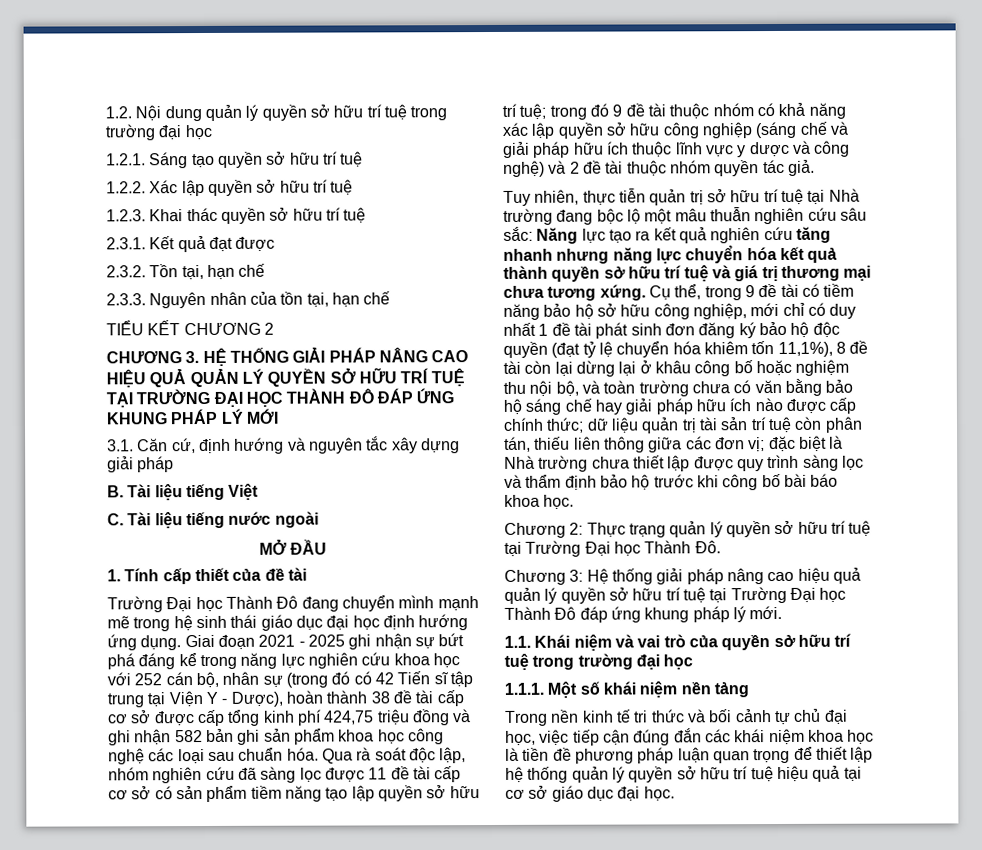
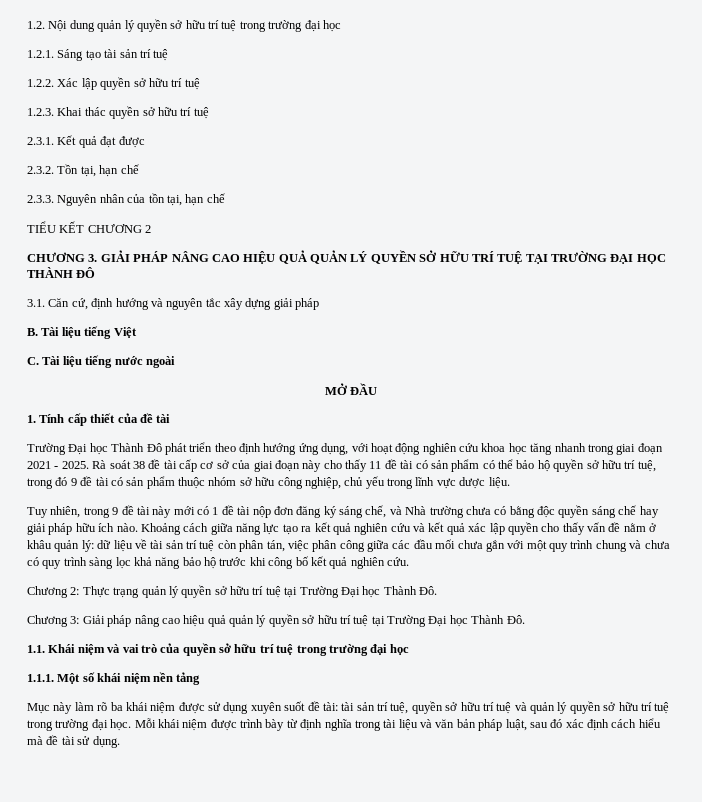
[217,151,320,168] quyền sở hữu -> [104,49,138,58] tài sản
[202,347,289,367] HỆ THỐNG -> (98, 258) none
[376,388,455,404] [106,408,278,425] ĐÁP ỨNG KHUNG PHÁP LÝ MỚI -> (96, 272) none
[301,595,479,612] [107,614,469,632] [107,633,465,651] [107,652,460,670] [107,671,473,689] [107,690,368,708] đang chuyển mình mạnh mẽ trong hệ sinh thái giáo dục đại học định hướng ứng dụng. Giai đoạn 2021 - 2025 ghi nhận sự bứt phá đáng kể trong năng lực nghiên cứu khoa học với 252 cán bộ, nhân sự (trong đó có 42 Tiến sĩ tập trung tại Viện Y - Dược), hoàn thành -> [164,442,663,455] [27,460,131,469] phát triển theo định hướng ứng dụng, với hoạt động nghiên cứu khoa học tăng nhanh trong giai đoạn 2021 - 2025. Rà soát
[153,709,472,727] [108,728,444,746] [108,747,467,765] [108,766,462,784] [108,785,480,802] [502,103,547,120] được cấp tổng kinh phí 424,75 triệu đồng và ghi nhận 582 bản ghi sản phẩm khoa học công nghệ các loại sau chuẩn hóa. Qua rà soát độc lập, nhóm nghiên cứu đã sàng lọc được 11 đề tài cấp cơ sở có sản phẩm tiềm năng tạo lập quyền sở hữu trí tuệ; -> [232,459,656,472] của giai đoạn này cho thấy 11 đề tài có sản phẩm có thể bảo hộ quyền sở hữu trí tuệ,
[669,102,846,120] [502,121,848,139] [503,140,851,158] [503,159,815,177] [503,188,860,206] [503,207,867,225] [503,226,579,244] thuộc nhóm có khả năng xác lập quyền sở hữu công nghiệp (sáng chế và giải pháp hữu ích thuộc lĩnh vực y dược và công nghệ) và 2 đề tài thuộc nhóm quyền tác giả. // Tuy nhiên, thực tiễn quản trị sở hữu trí tuệ tại Nhà trường đang bộc lộ một mâu thuẫn nghiên cứu sâu sắc: Năng -> [110,476,510,489] [27,505,659,518] [27,523,261,535] có sản phẩm thuộc nhóm sở hữu công nghiệp, chủ yếu trong lĩnh vực dược liệu. // Tuy nhiên, trong 9 đề tài này mới có 1 đề tài nộp đơn đăng ký sáng chế, và Nhà trường chưa có bằng độc quyền sáng chế hay giải pháp hữu ích nào. Khoảng cách giữa năng
[795,226,831,243] [503,245,838,264] [503,265,872,282] [503,283,855,301] [503,302,857,320] [503,321,840,339] [503,340,869,358] [503,359,850,377] [503,378,854,397] [503,397,857,415] [503,417,697,434] tăng nhanh nhưng năng lực chuyển hóa kết quả thành quyền sở hữu trí tuệ và giá trị thương mại chưa tương xứng. Cụ thể, trong 9 đề tài có tiềm năng bảo hộ sở hữu công nghiệp, mới chỉ có duy nhất 1 đề tài phát sinh đơn đăng ký bảo hộ độc quyền (đạt tỷ lệ chuyển hóa khiêm tốn 11,1%), 8 đề tài còn lại dừng lại ở khâu công bố hoặc nghiệm thu nội bộ, và toàn trường chưa có văn bằng bảo hộ sáng chế hay giải pháp hữu ích nào được cấp chính thức; dữ liệu quản trị -> [413,522,657,535] [27,539,147,552] và kết quả xác lập quyền cho thấy vấn đề nằm ở khâu quản lý: dữ liệu về
[534,435,844,453] [504,455,734,472] thiếu liên thông giữa các đơn vị; đặc biệt là Nhà trường chưa thiết lập được -> [287,539,670,552] [27,557,39,566] việc phân công giữa các đầu mối chưa gắn với một quy trình chung và chưa có
[504,474,597,491] và thẩm định -> [133,557,181,569] khả năng
[783,473,839,487] [504,494,575,510] bài báo khoa học. -> [310,556,409,569] kết quả nghiên cứu.
[586,568,684,585] Hệ thống giải -> [82,615,105,624] Giải
[554,605,783,623] Đô đáp ứng khung pháp lý mới. -> [506,615,525,624] Đô.
[504,708,848,726] [505,728,875,746] [505,746,874,764] [505,765,862,783] [505,785,675,802] Trong nền kinh tế tri thức và bối cảnh tự chủ đại học, việc tiếp cận đúng đắn các khái niệm khoa học là tiền đề phương pháp luận quan trọng để thiết lập hệ thống quản lý quyền sở hữu trí tuệ hiệu quả tại cơ sở giáo dục đại học. -> [27,701,670,714] [27,718,661,731] [27,735,120,748] Mục này làm rõ ba khái niệm được sử dụng xuyên suốt đề tài: tài sản trí tuệ, quyền sở hữu trí tuệ và quản lý quyền sở hữu trí tuệ trong trường đại học. Mỗi khái niệm được trình bày từ định nghĩa trong tài liệu và văn bản pháp luật, sau đó xác định cách hiểu mà đề tài sử dụng.

